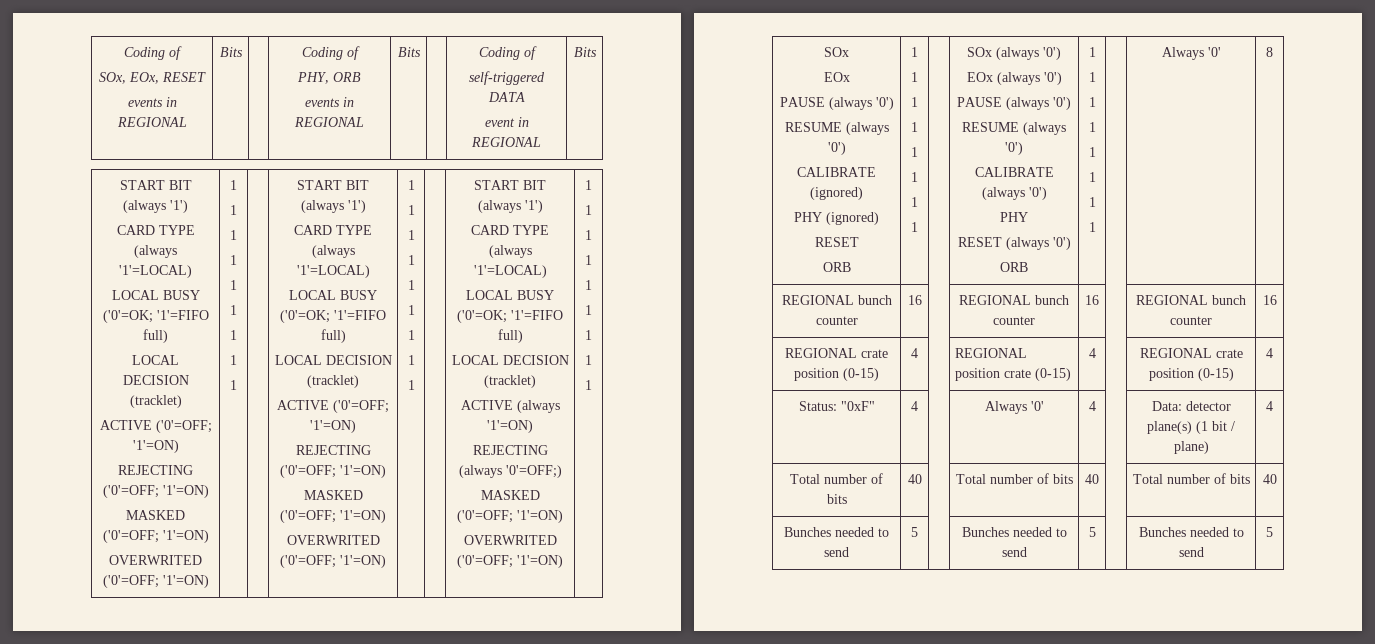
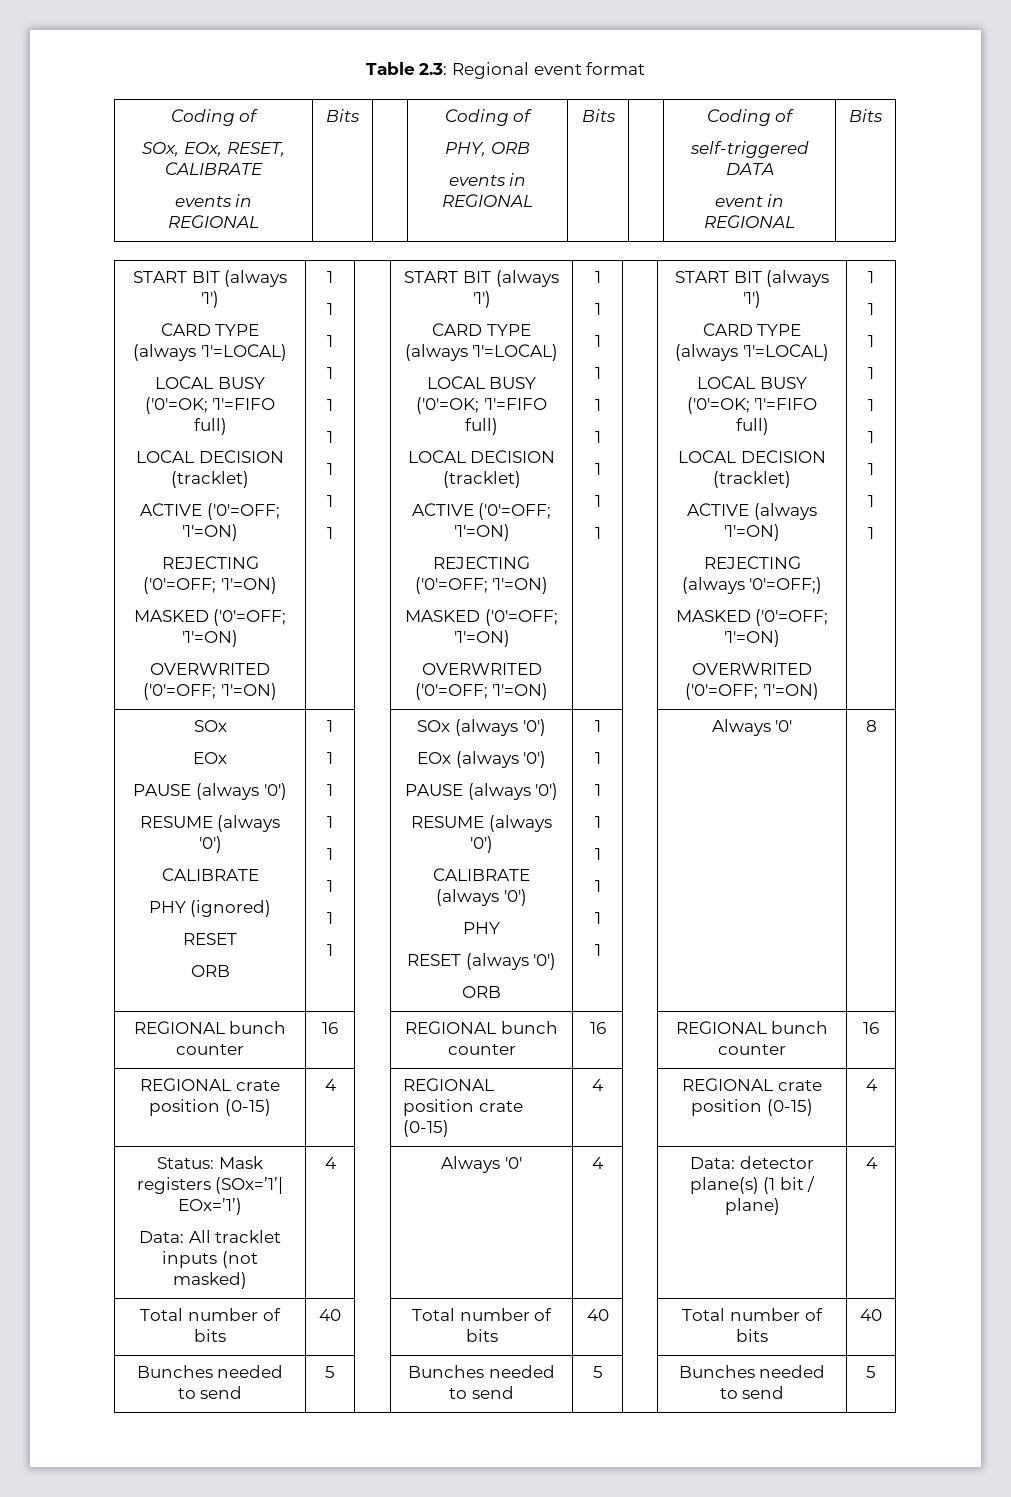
(124, 53) none -> [365,62,646,79] Table 2.3: Regional event format //
[162,72,206,82] RESET -> [226,142,285,157] [165,162,263,175] RESET, CALIBRATE
[810,187,863,200] (ignored) -> (259, 874) none
[840,401,875,411] "0xF" -> [218,1156,264,1169] [136,1177,284,1194] [178,1198,242,1215] [138,1230,282,1243] [162,1251,258,1268] [173,1272,247,1289] Mask registers (SOx=’1’| EOx=’1’) // Data: All tracklet inputs (not masked)

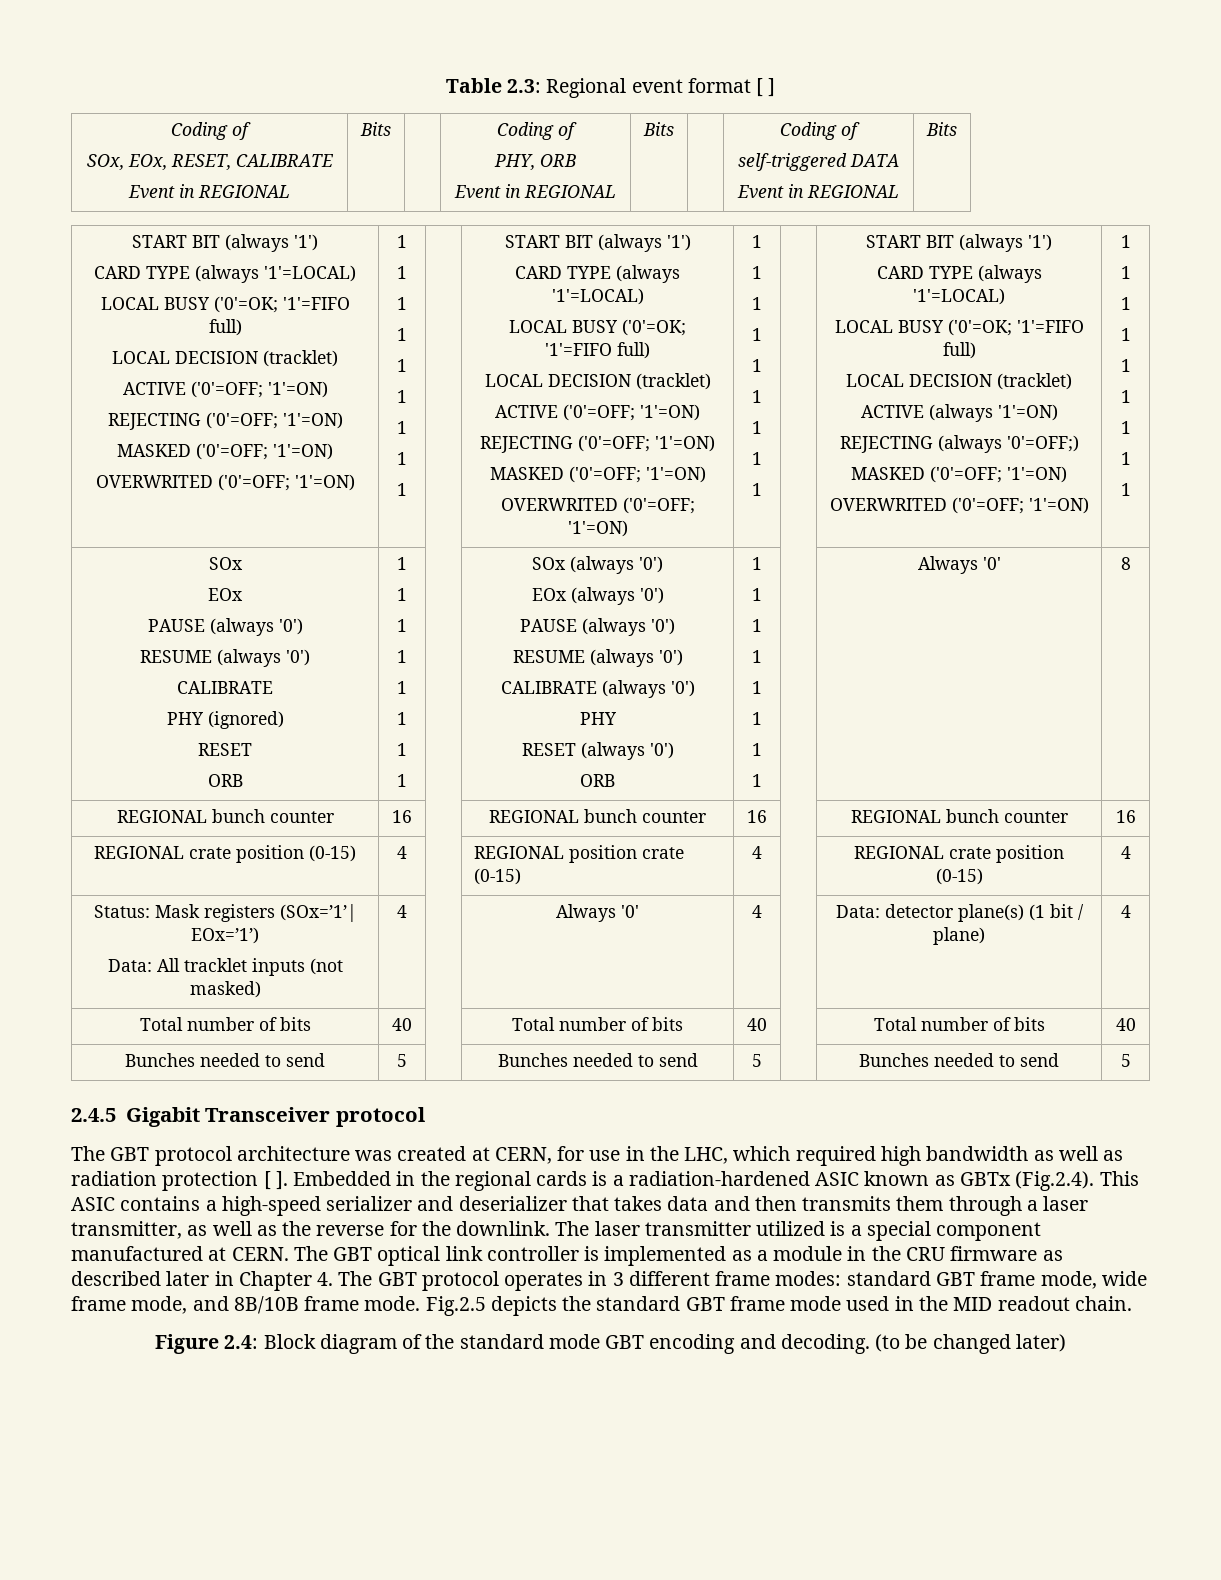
(646, 68) none -> [756,78,776,97] [ ]
[174,196,231,207] events -> [128,185,175,198] Event
[448,175,505,186] events -> [454,185,501,198] Event
[714,196,763,207] event -> [737,185,784,198] Event
(876, 1372) none -> [71,1107,425,1127] [71,1146,1124,1166] [71,1171,1139,1191] [71,1196,1089,1216] [71,1221,1042,1241] [71,1246,1063,1266] [71,1271,1147,1291] [71,1296,1132,1316] [155,1334,1066,1354] // 2.4.5 Gigabit Transceiver protocol // The GBT protocol architecture was created at CERN, for use in the LHC, which required high bandwidth as well as radiation protection [ ]. Embedded in the regional cards is a radiation-hardened ASIC known as GBTx (Fig.2.4). This ASIC contains a high-speed serializer and deserializer that takes data and then transmits them through a laser transmitter, as well as the reverse for the downlink. The laser transmitter utilized is a special component manufactured at CERN. The GBT optical link controller is implemented as a module in the CRU firmware as described later in Chapter 4. The GBT protocol operates in 3 different frame modes: standard GBT frame mode, wide frame mode, and 8B/10B frame mode. Fig.2.5 depicts the standard GBT frame mode used in the MID readout chain. // Figure 2.4: Block diagram of the standard mode GBT encoding and decoding. (to be changed later)

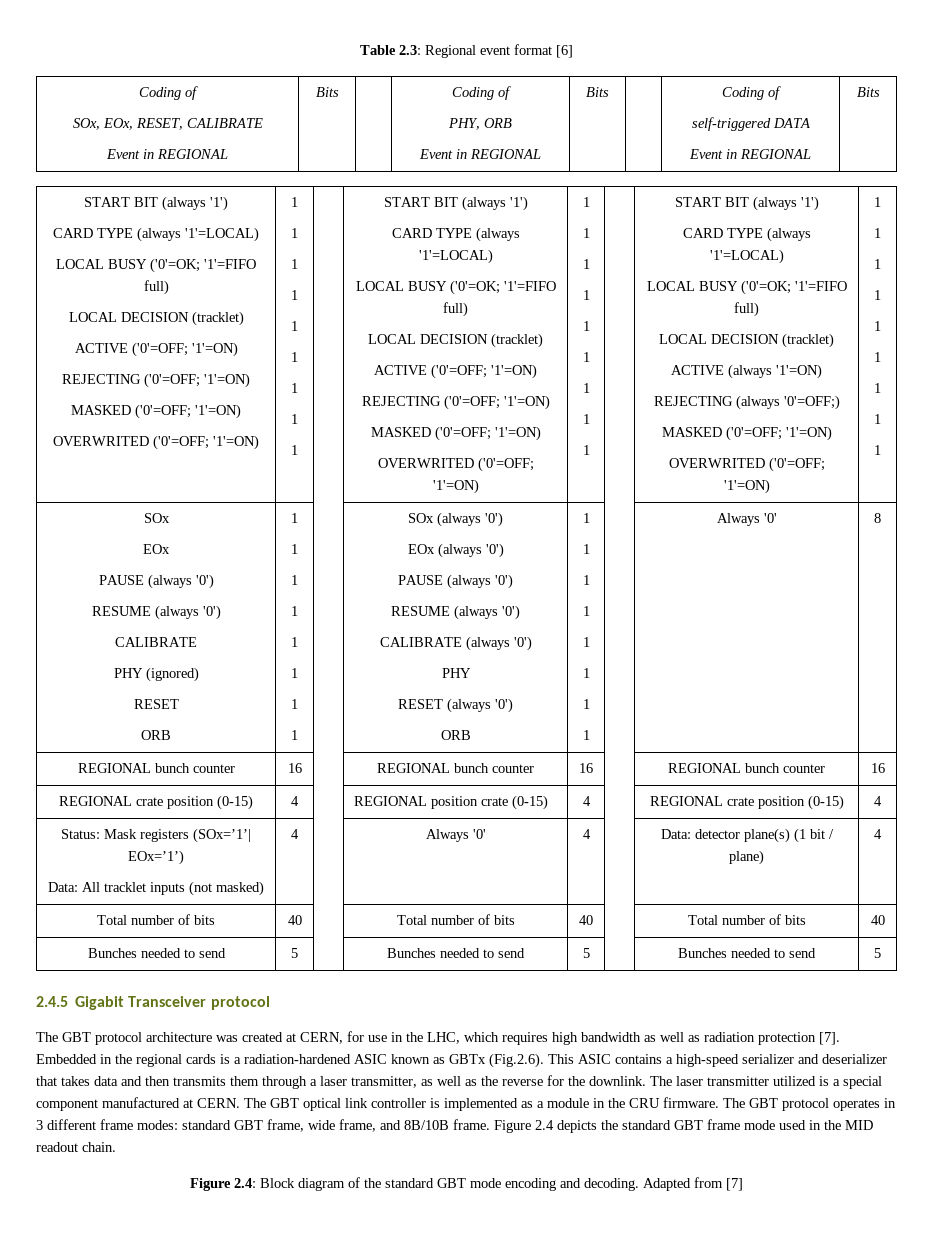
[756,78,776,97] [ ] -> [556,45,573,58] [6]
[795,1146,876,1166] required -> [502,1032,548,1045] requires
[263,1171,288,1190] [ ]. -> [819,1032,840,1045] [7].
[1015,1171,1095,1191] (Fig.2.4). -> [489,1053,544,1068] (Fig.2.6).
[950,1246,1063,1261] [71,1271,334,1291] firmware as described later in Chapter 4. -> [663,1097,719,1108] firmware.
[980,1271,1147,1289] [71,1296,486,1316] frame mode, wide frame mode, and 8B/10B frame mode. Fig.2.5 -> [267,1119,554,1133] frame, wide frame, and 8B/10B frame. Figure 2.4
[548,1334,645,1349] mode GBT -> [437,1178,501,1188] GBT mode
[875,1334,1066,1354] (to be changed later) -> [643,1177,743,1191] Adapted from [7]

